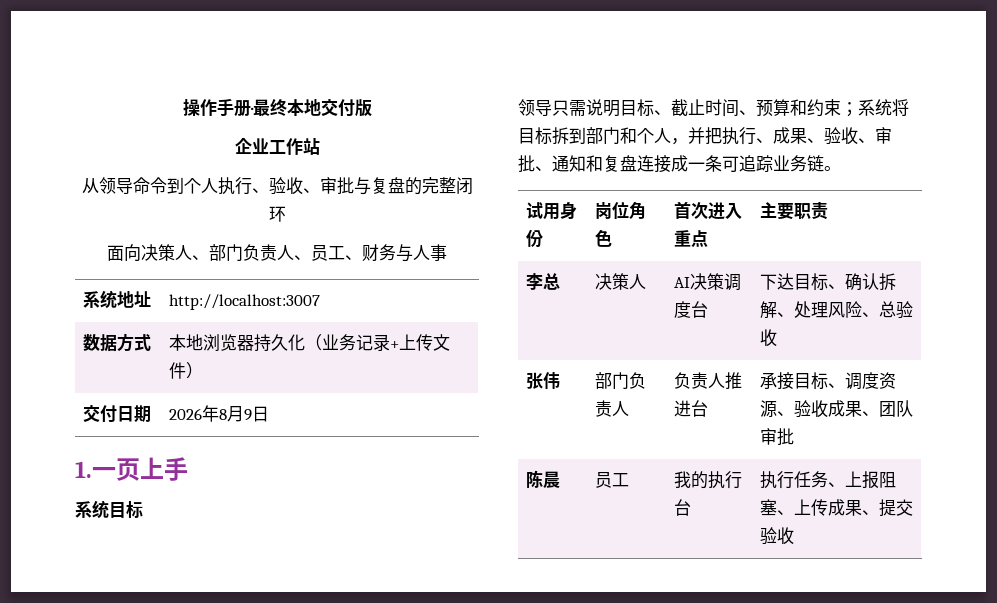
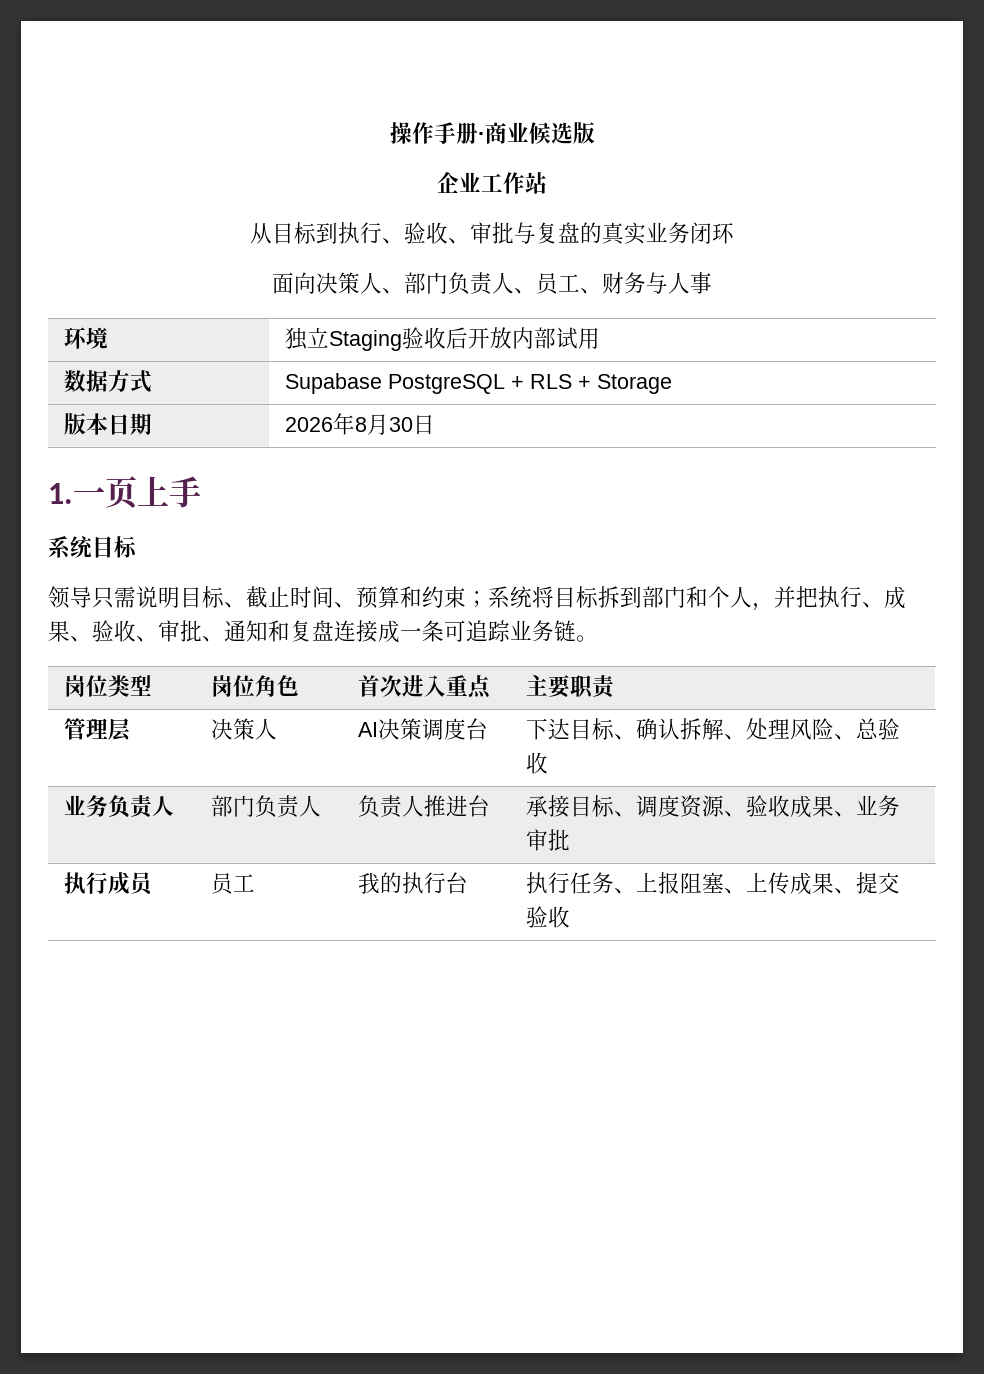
[252,99,355,117] 最终本地交付 -> [484,122,573,144] 商业候选
[98,177,218,194] 领导命令到个人 -> [272,222,338,244] 目标到
[421,177,456,194] 完整 -> [602,222,690,245] 真实业务
[82,290,151,309] [168,294,320,310] [82,333,151,352] [168,334,450,352] [168,362,203,379] [82,405,117,423] 系统地址 | http://localhost:3007 // 数据方式 | 本地浏览器持久化（业务记录+上传文件） // 交付 -> [63,327,108,349] [284,327,600,351] [63,370,152,393] [284,373,672,394] [63,413,108,435] 环境 | 独立Staging验收后开放内部试用 // 数据方式 | Supabase PostgreSQL + RLS + Storage // 版本
[243,409,252,421] 9 -> [388,417,413,432] 30
[525,202,577,220] [525,229,543,248] 试用身份 -> [63,675,152,697] 岗位类型
[525,273,560,290] 李总 -> [63,718,131,741] 管理层
[525,372,560,389] 张伟 -> [63,795,174,819] 业务负责人
[878,400,913,417] 团队 -> [855,795,900,817] 业务
[525,470,560,488] 陈晨 -> [63,872,155,896] 执行成员

